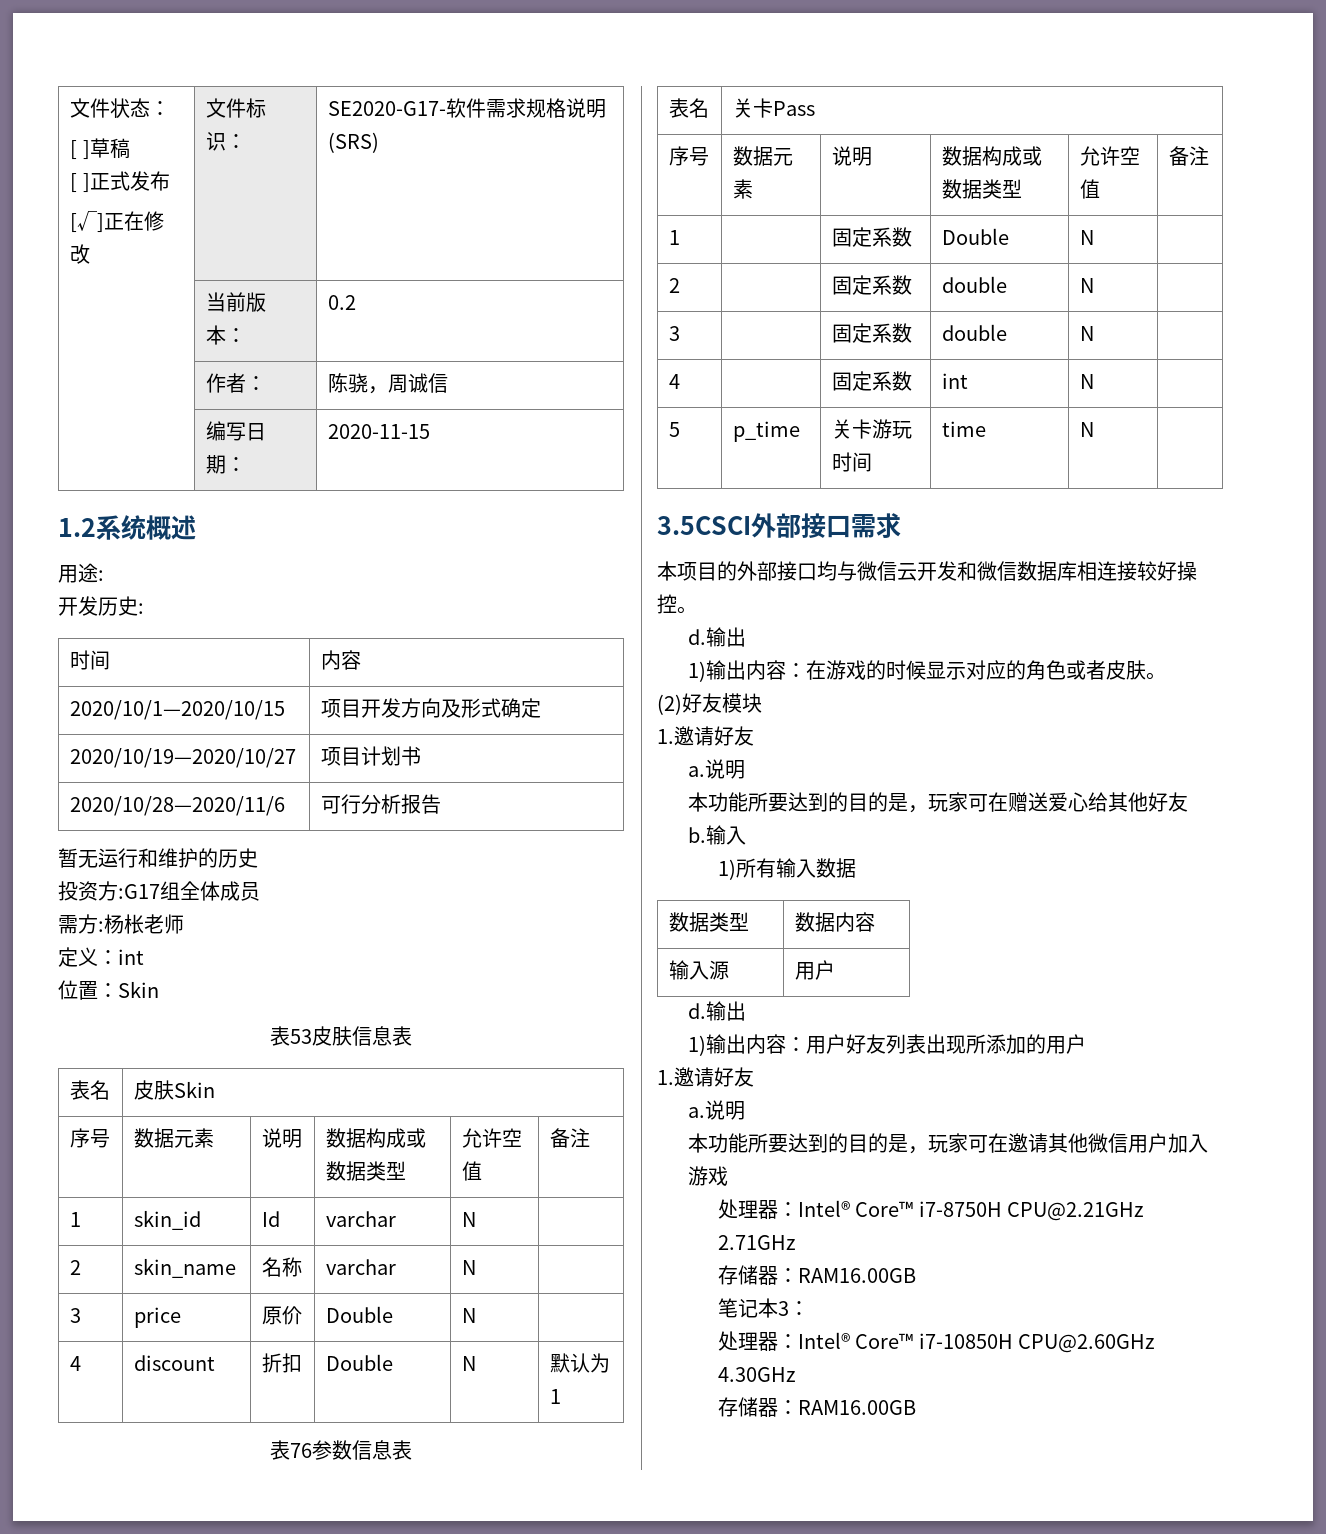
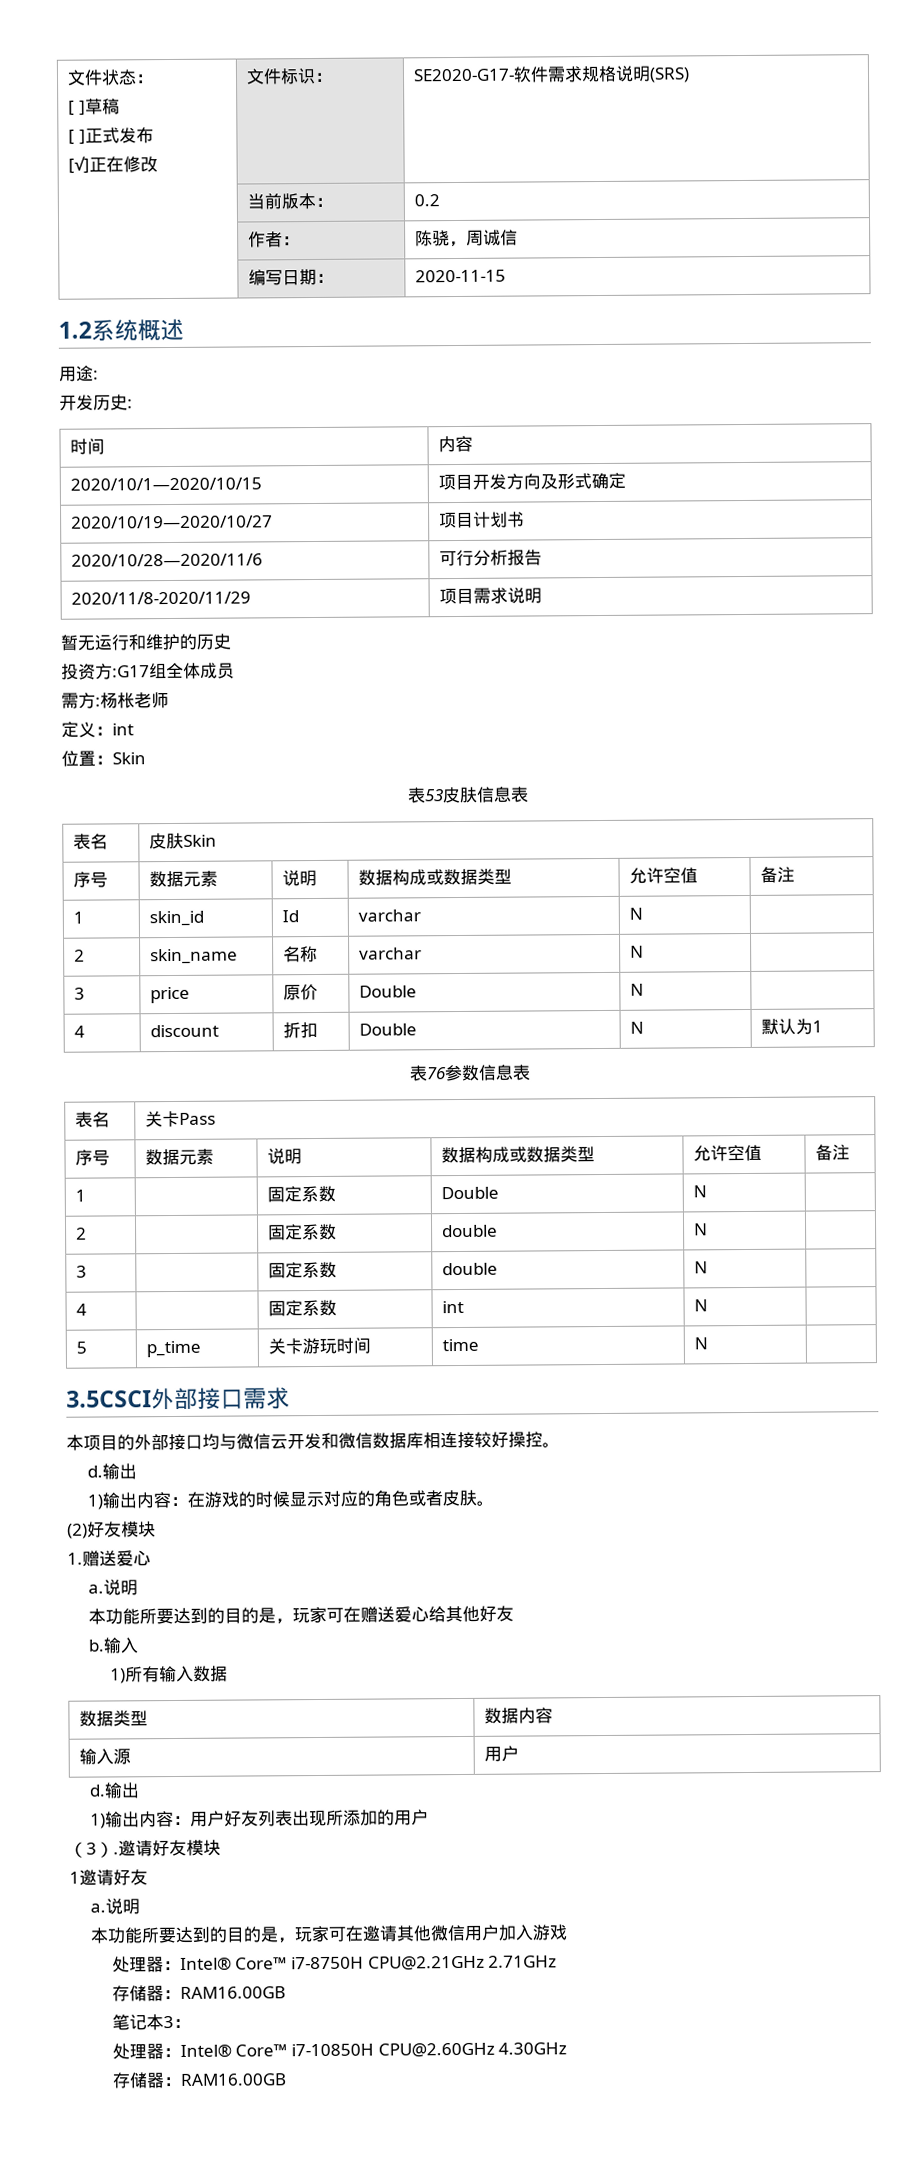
(442, 804) none -> [70,591,251,605] [438,587,542,605] // 2020/11/8-2020/11/29 | 项目需求说明
[674,726,754,746] 邀请好友 -> [82,1550,151,1567] 赠送爱心
[657,1070,674,1085] 1. -> [69,1839,221,1858] [69,1871,80,1884] （3）.邀请好友模块 // 1

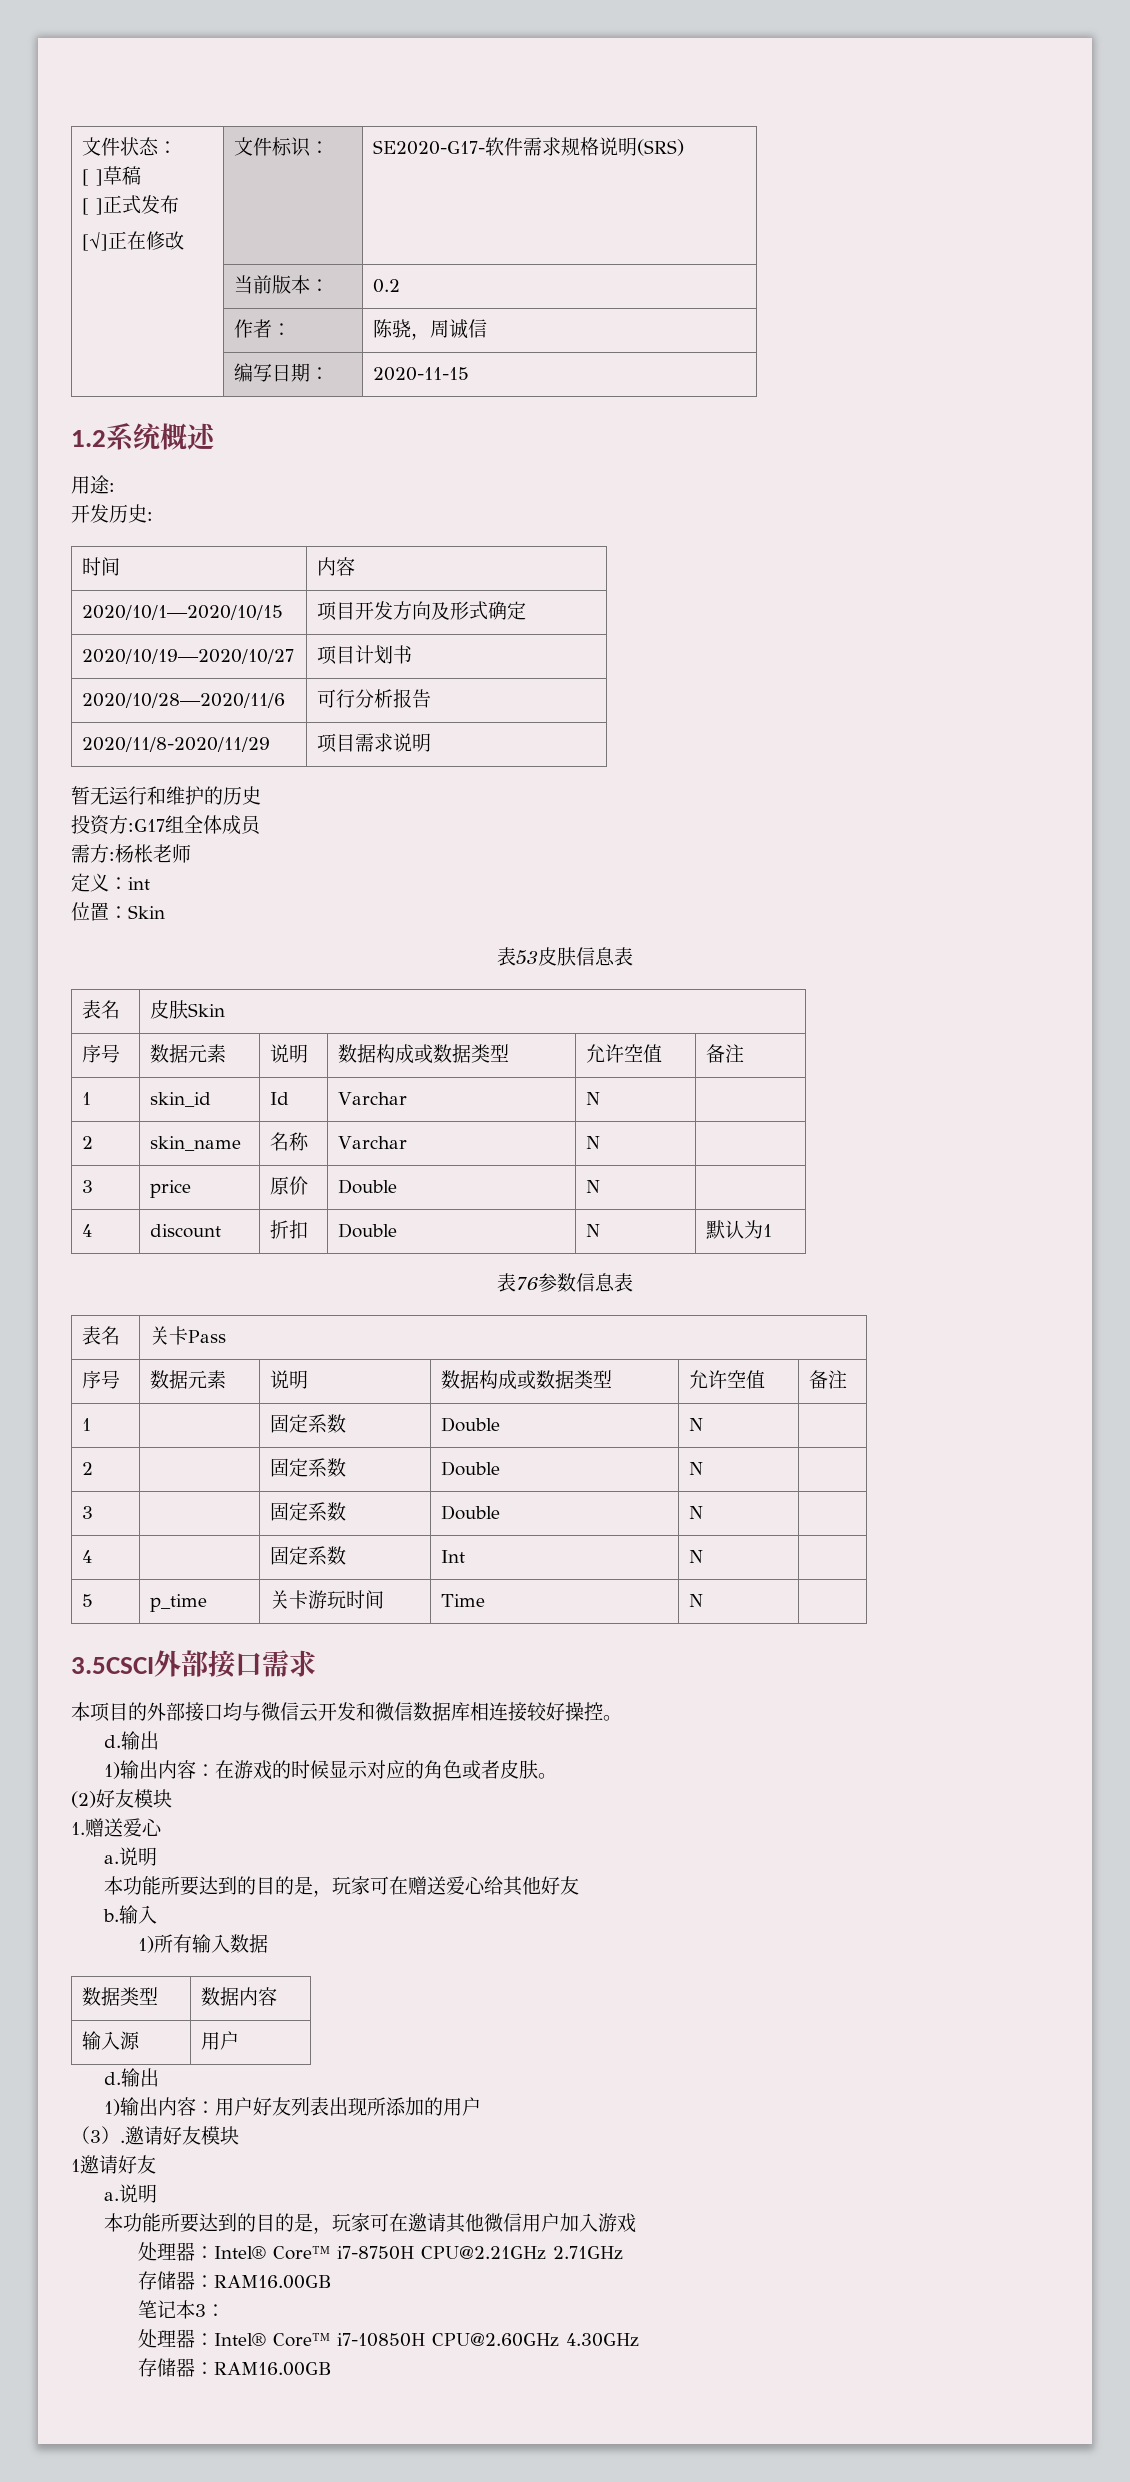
[357,909,421,922] varchar -> [338,1092,408,1105] Varchar
[358,947,422,960] varchar -> [338,1136,408,1149] Varchar
[441,1224,498,1238] double -> [441,1461,501,1476] Double
[441,1262,498,1276] double -> [441,1505,501,1520] Double
[441,1300,464,1314] int -> [441,1550,466,1563] Int
[441,1338,479,1352] time -> [441,1594,486,1607] Time

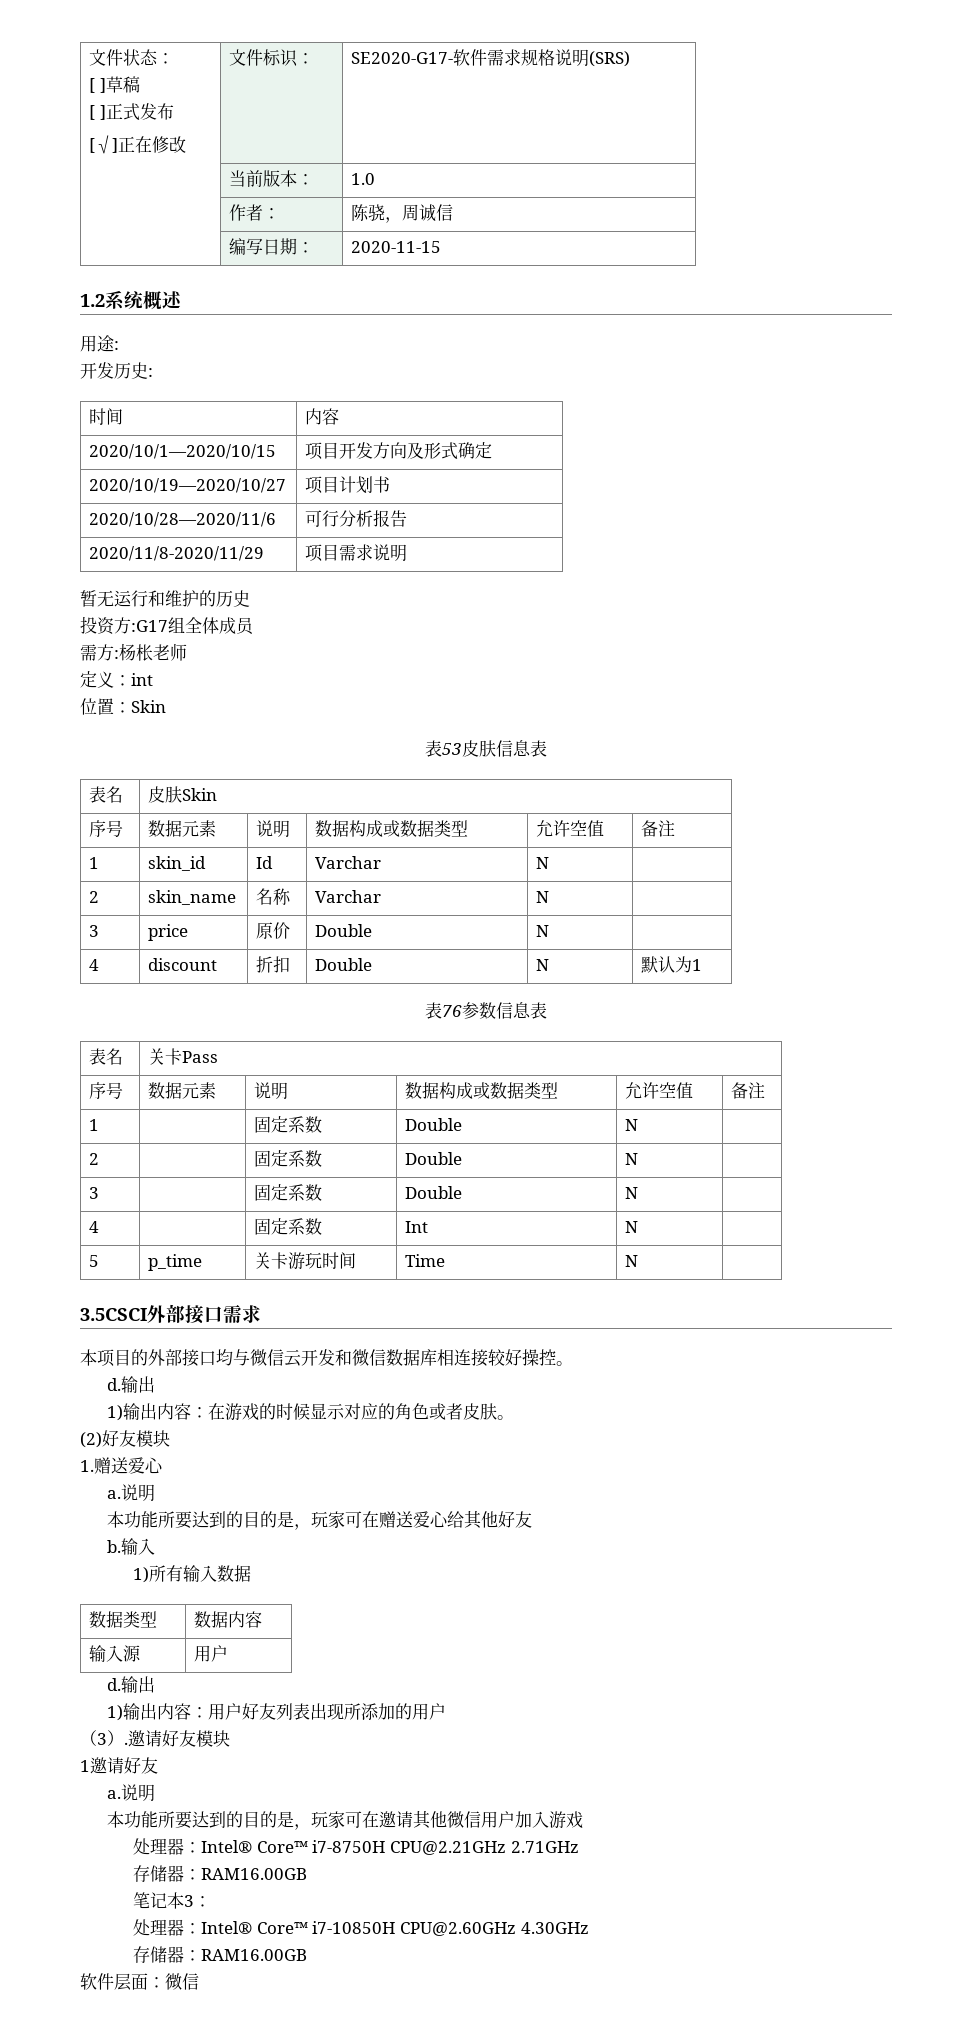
[373,279,401,293] 0.2 -> [351,173,376,185] 1.0
(332, 2369) none -> [80,1973,199,1991] // 软件层面：微信

